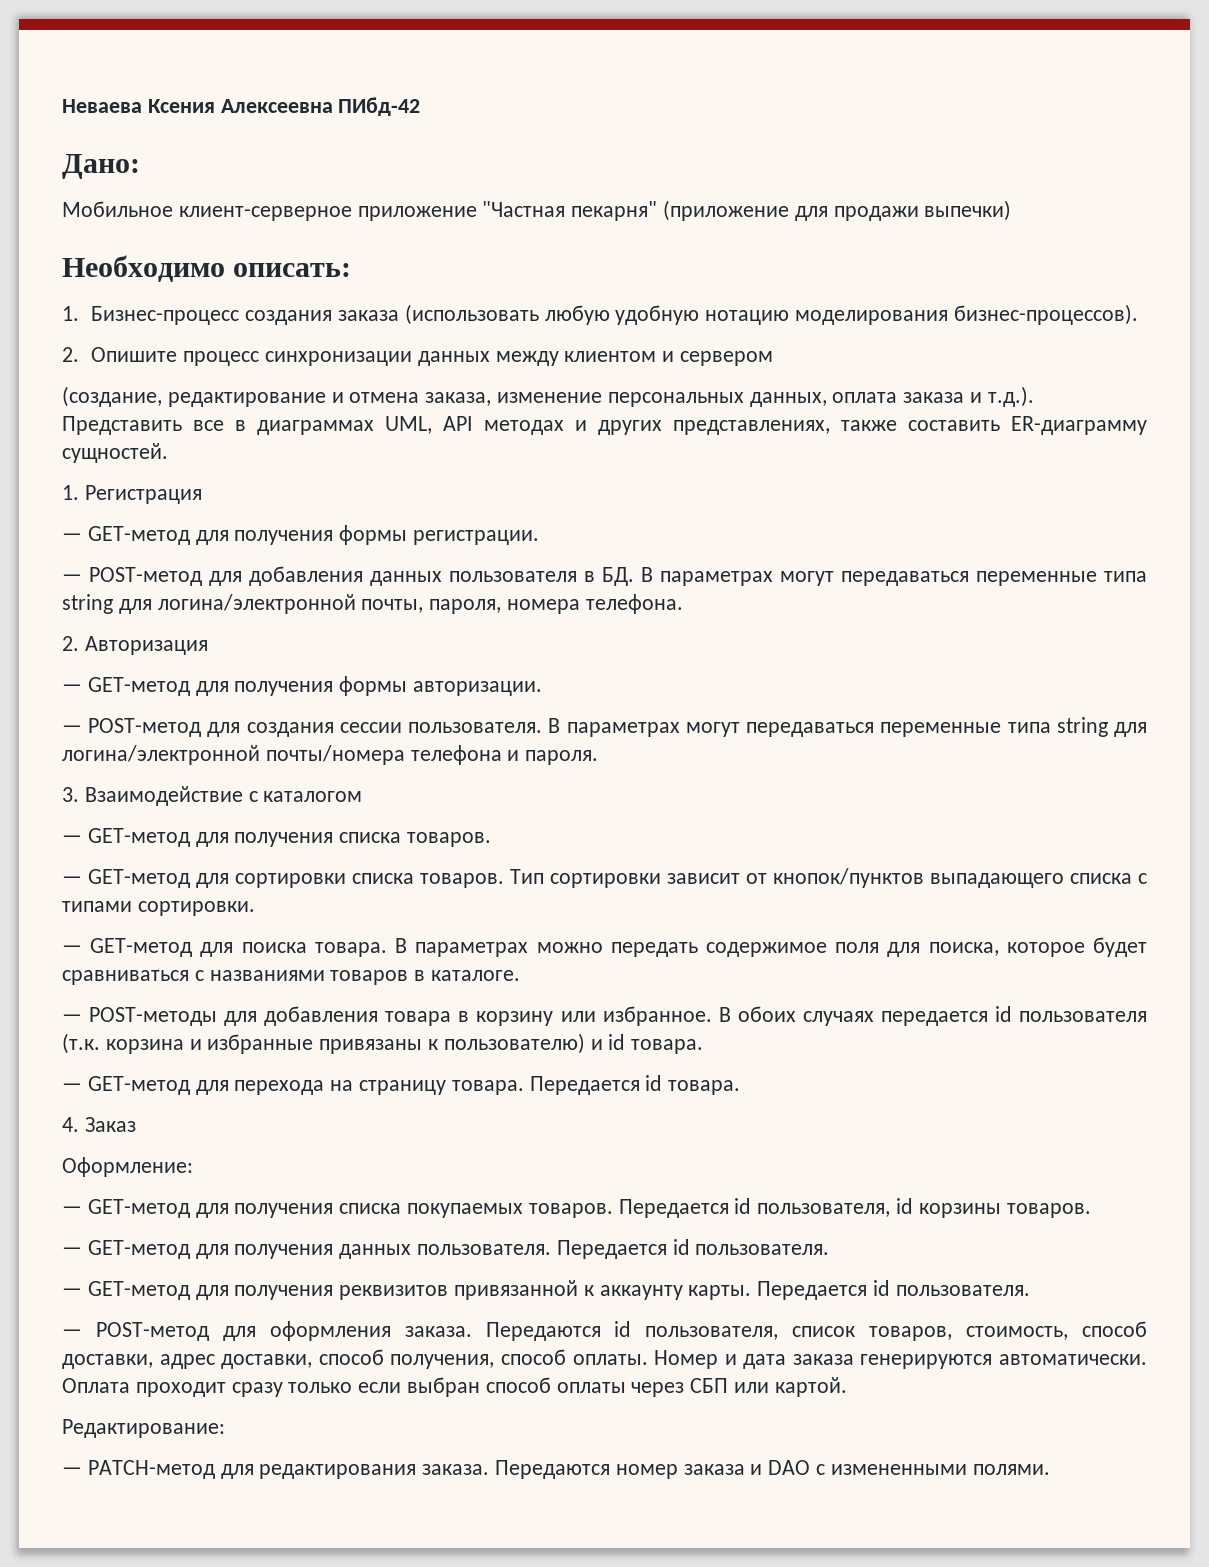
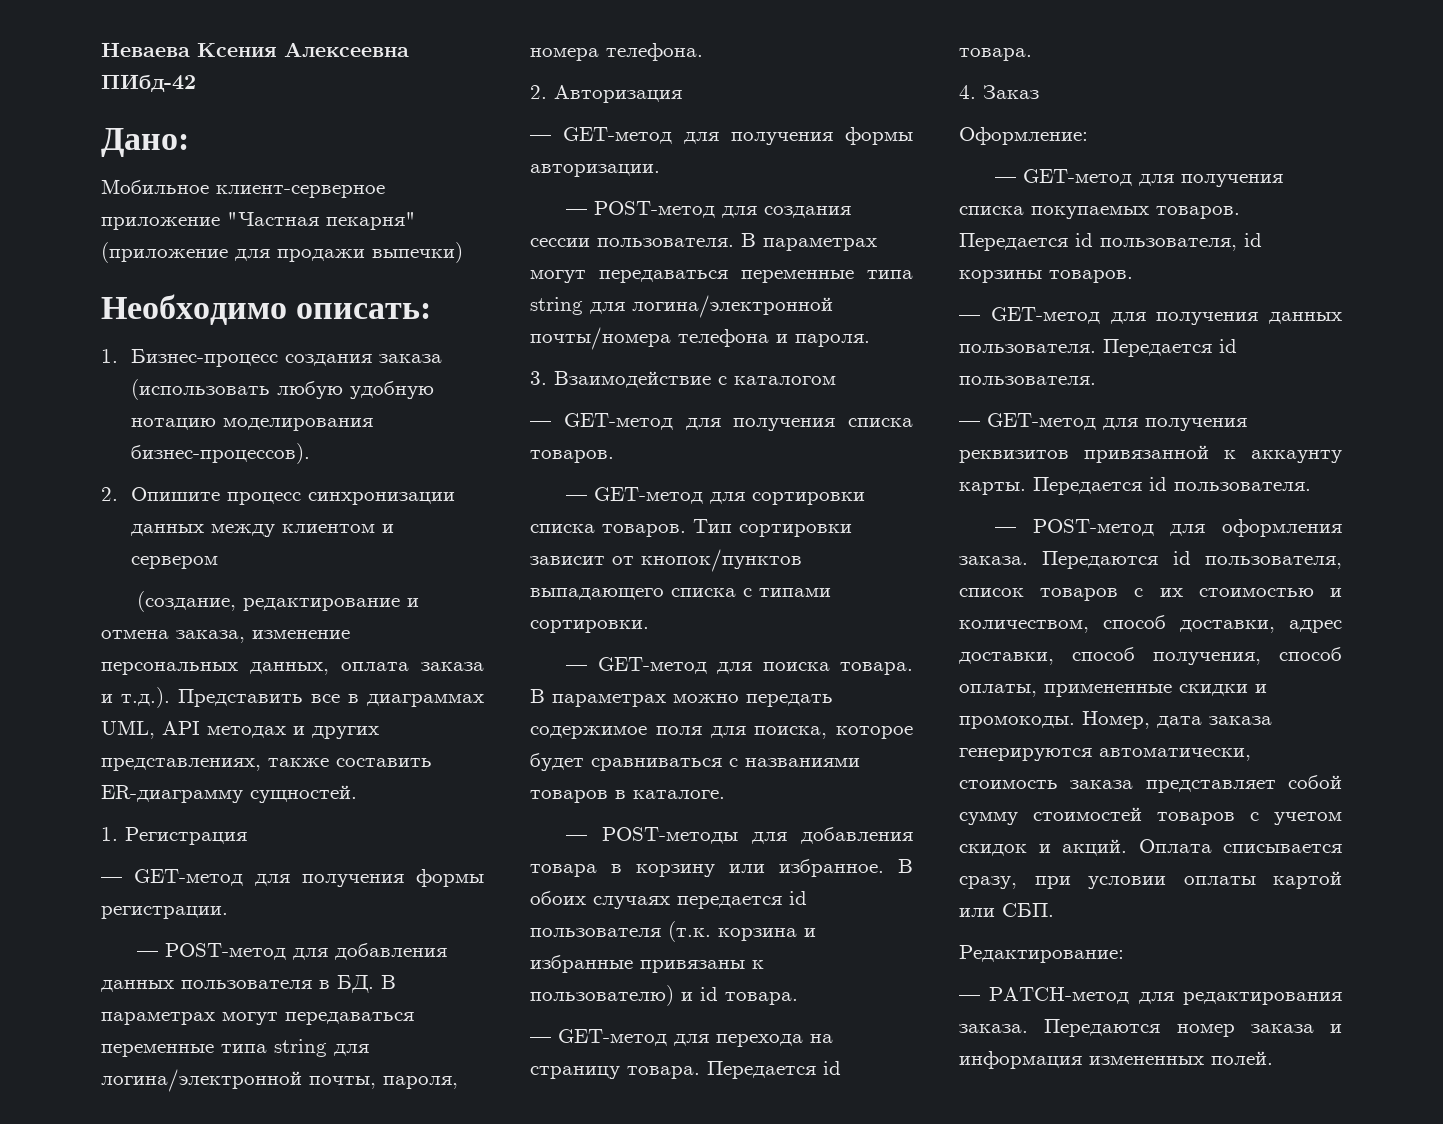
[869,1326,1069,1341] товаров, стоимость, -> [1040,588,1342,601] [959,620,1089,633] товаров с их стоимостью и количеством,
[572,1350,1147,1369] [62,1377,847,1397] оплаты. Номер и дата заказа генерируются автоматически. Оплата проходит сразу только если выбран способ оплаты через СБП или картой. -> [959,684,1267,697] [959,711,1272,729] [959,748,1251,761] [959,775,1342,793] [959,807,1342,825] [959,839,1342,856] [959,871,1342,889] [959,903,1054,917] оплаты, примененные скидки и промокоды. Номер, дата заказа генерируются автоматически, стоимость заказа представляет собой сумму стоимостей товаров с учетом скидок и акций. Оплата списывается сразу, при условии оплаты картой или СБП.
[768,1460,1050,1475] DAO с измененными полями. -> [959,1051,1273,1069] информация измененных полей.

